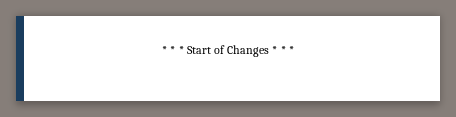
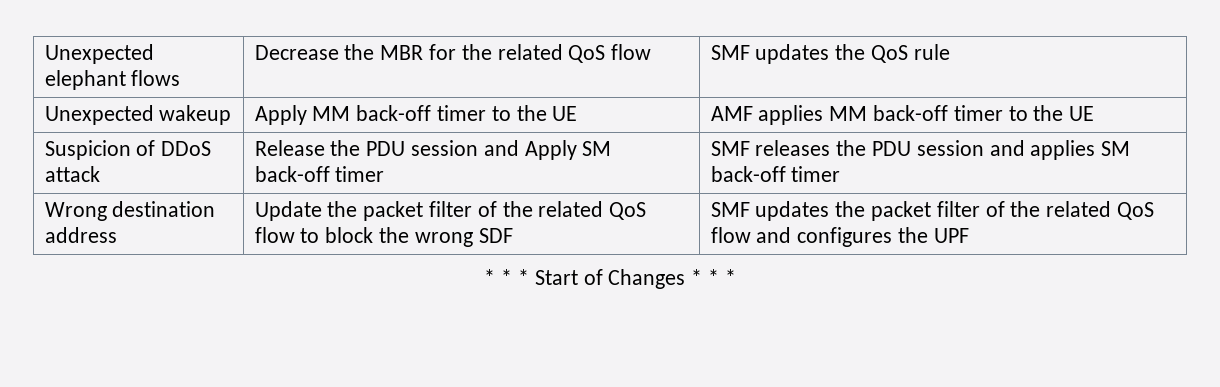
(162, 50) none -> [44,44,154,64] [44,70,181,90] [254,44,652,63] [710,44,950,64] [44,105,232,125] [254,105,578,125] [710,105,1095,125] [44,140,212,160] [44,166,100,182] [254,140,612,160] [254,166,385,182] [710,140,1131,160] [710,166,841,182] [44,201,216,221] [44,227,117,243] [254,201,647,221] [254,227,513,247] [710,201,1155,221] [710,227,969,247] Unexpected elephant flows | Decrease the MBR for the related QoS flow | SMF updates the QoS rule // Unexpected wakeup | Apply MM back-off timer to the UE | AMF applies MM back-off timer to the UE // Suspicion of DDoS attack | Release the PDU session and Apply SM back-off timer | SMF releases the PDU session and applies SM back-off timer // Wrong destination address | Update the packet filter of the related QoS flow to block the wrong SDF | SMF updates the packet filter of the related QoS flow and configures the UPF //

